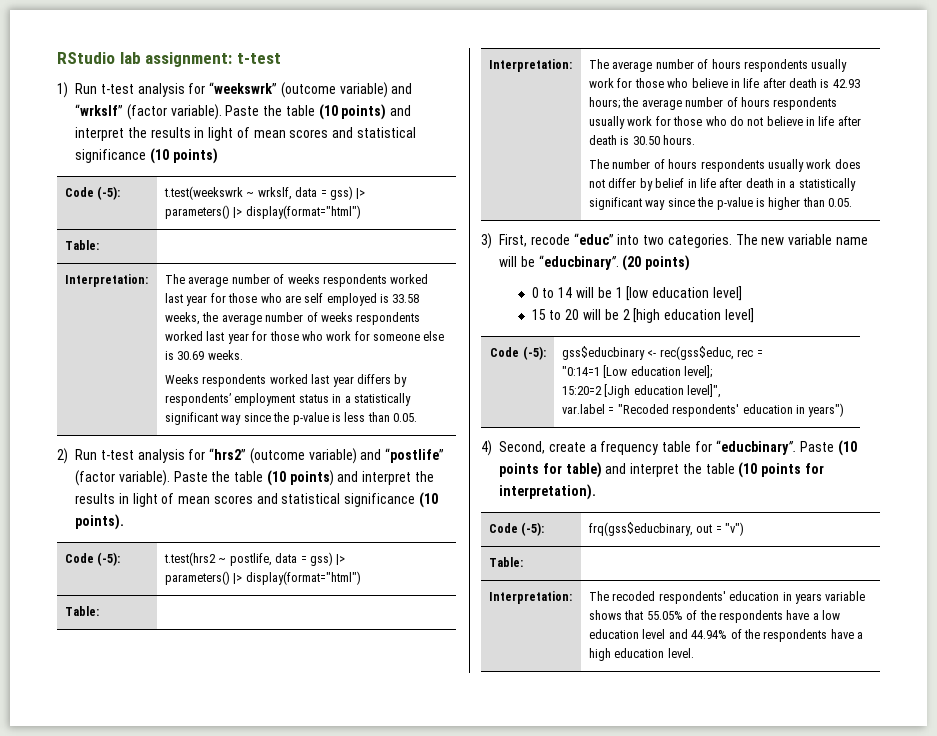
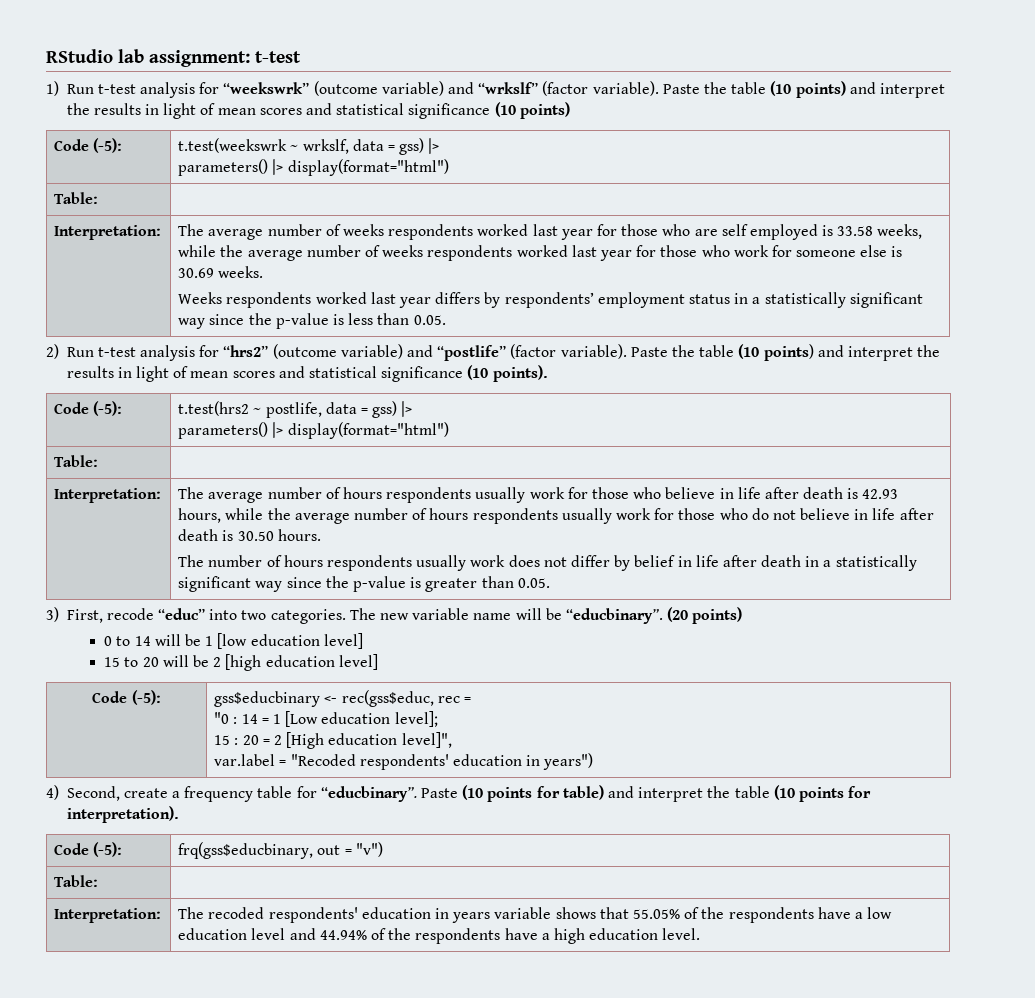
(201, 318) none -> [178,245,217,257] while
[589,97,621,109] hours; -> [178,508,264,523] hours, while
[768,197,801,210] higher -> [425,578,478,592] greater
[562,365,713,378] [562,384,631,398] "0:14=1 [Low education level]; // 15:20=2 [Jigh -> [214,711,438,727] [214,732,325,749] "0 : 14 = 1 [Low education level]; // 15 : 20 = 2 [High

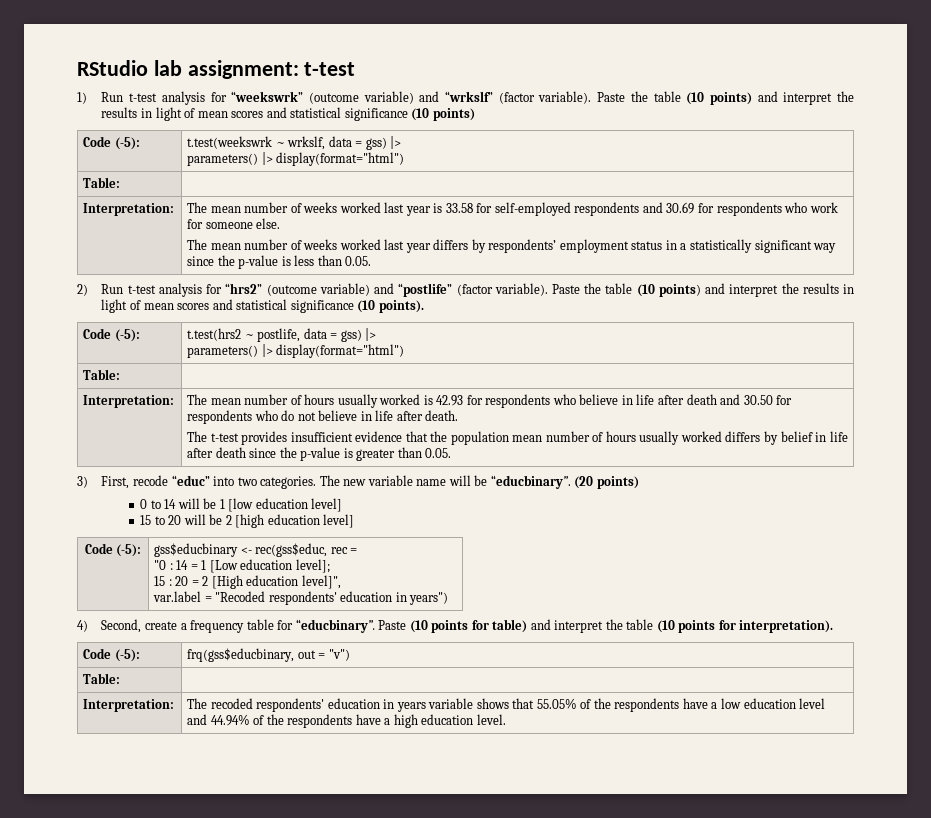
[208,224,923,240] [178,245,903,261] [178,266,264,278] [178,292,312,308] average number of weeks respondents worked last year for those who are self employed is 33.58 weeks, while the average number of weeks respondents worked last year for those who work for someone else is 30.69 weeks. // Weeks respondents -> [210,202,838,216] [187,218,281,229] [187,239,338,250] mean number of weeks worked last year is 33.58 for self-employed respondents and 30.69 for respondents who work for someone else. // The mean number of weeks
[208,487,629,503] average number of hours respondents usually work for those -> [210,394,551,408] mean number of hours usually worked is 42.93 for respondents
[847,488,899,499] [178,508,716,524] is 42.93 hours, while the average number of hours respondents usually work for those -> [720,394,793,405] [187,410,253,424] and 30.50 for respondents
[178,529,321,541] [178,555,610,571] death is 30.50 hours. // The number of hours respondents usually work does not differ -> [425,410,459,421] [187,431,761,445] death. // The t-test provides insufficient evidence that the population mean number of hours usually worked differs
[805,555,917,571] [178,576,283,592] in a statistically significant way -> (246, 452) none

